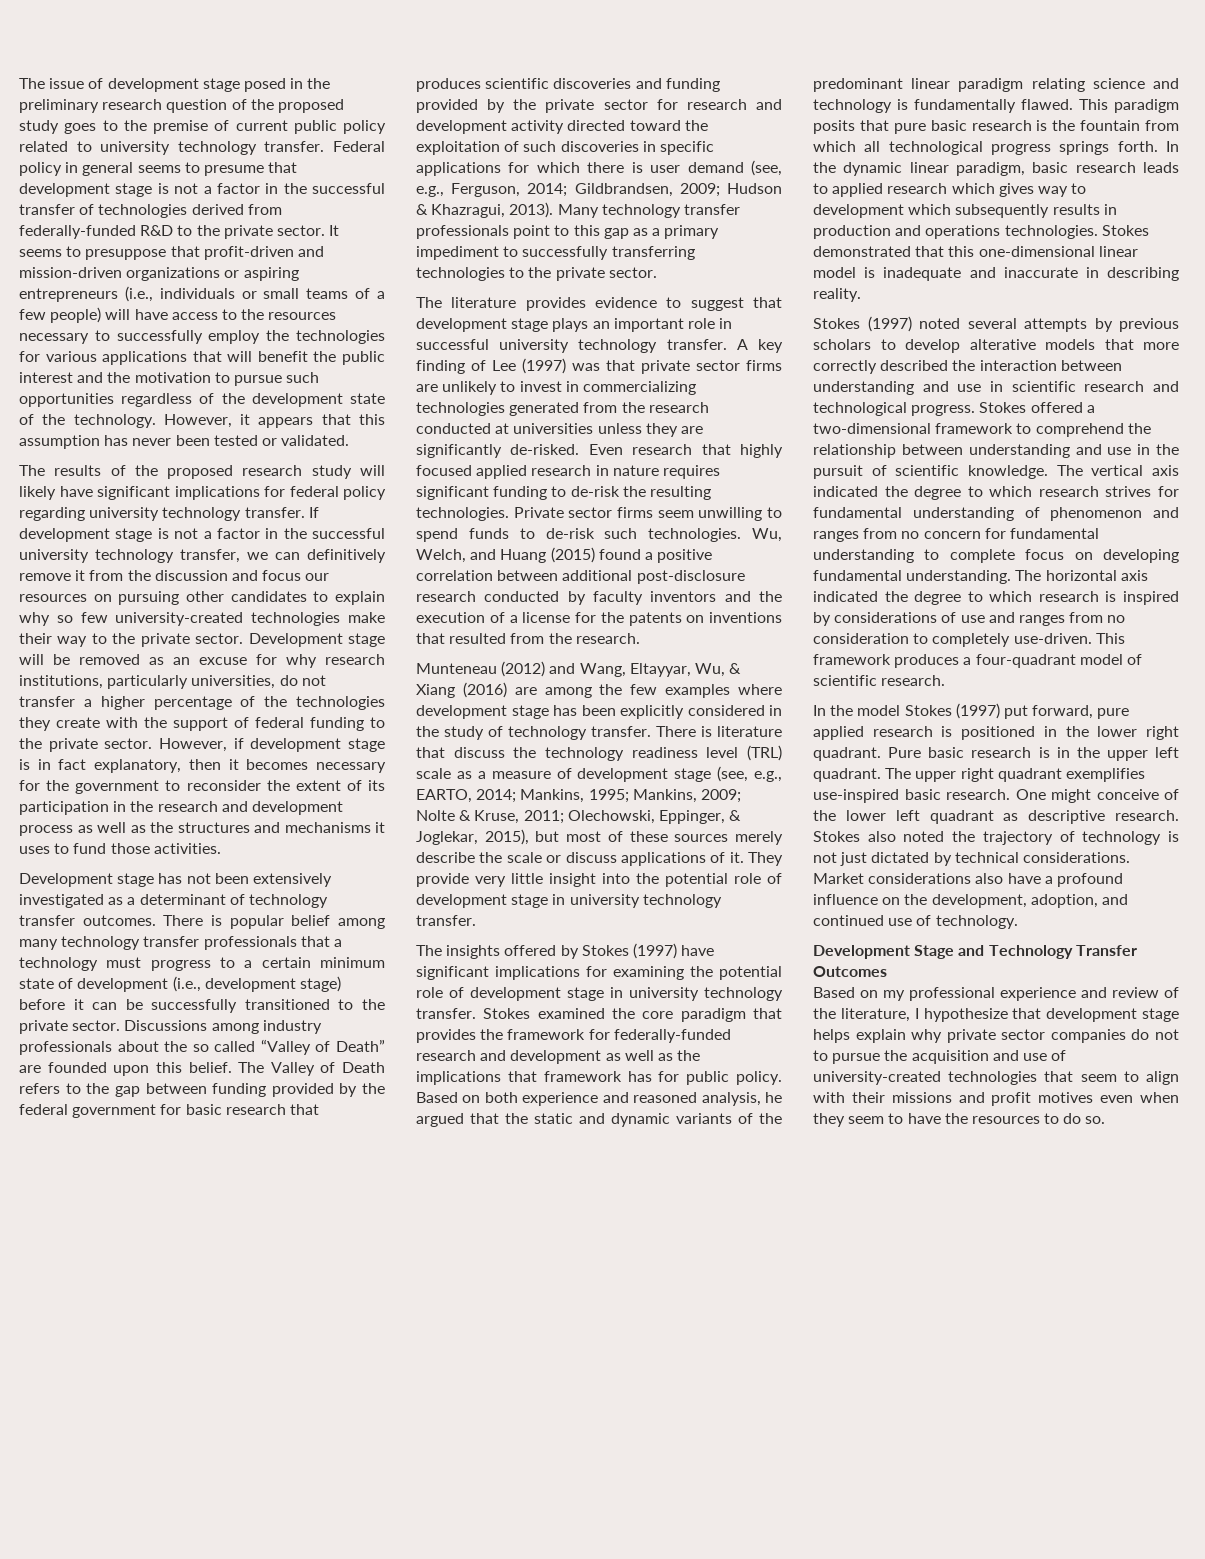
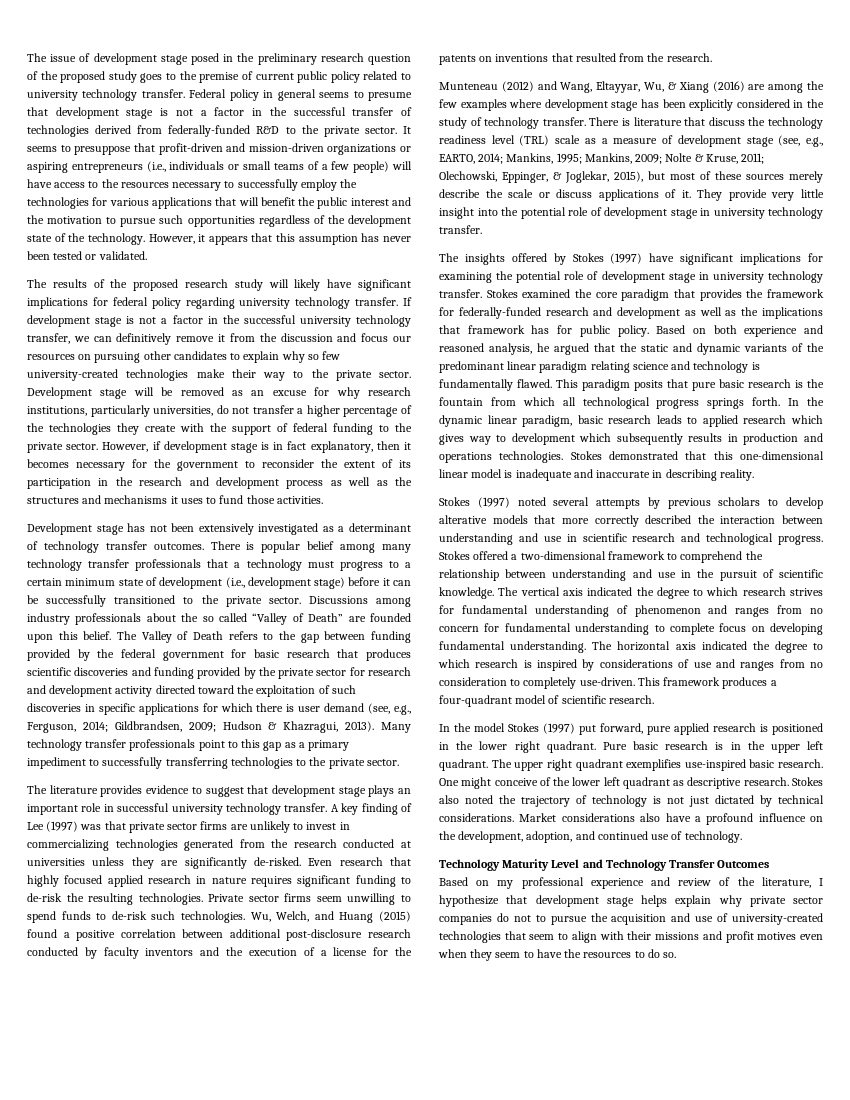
[813,945,955,959] Development Stage -> [439,859,580,871] Technology Maturity Level

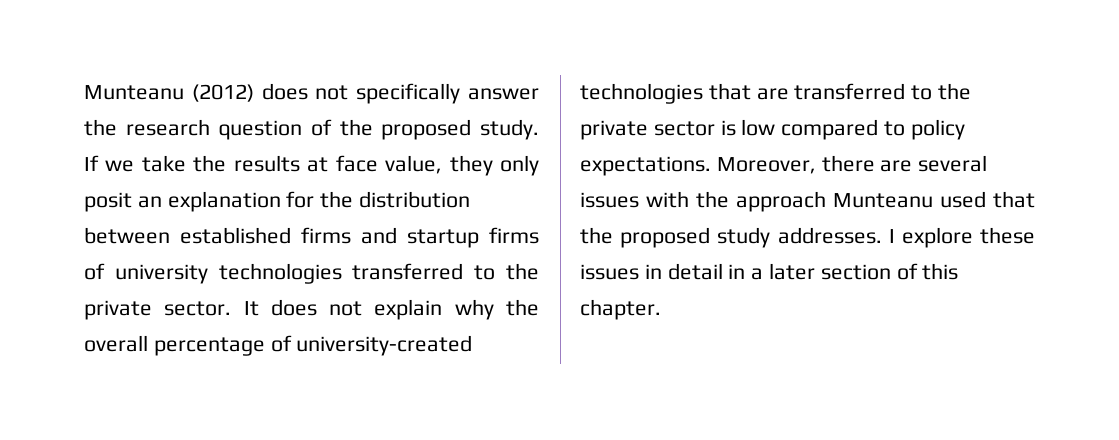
[27,53,317,65] The issue of development stage posed in the preliminary -> [84,83,539,104] [84,119,117,136] Munteanu (2012) does not specifically answer the
[108,71,412,83] [27,89,412,101] [27,107,412,119] [27,125,280,137] study goes to the premise of current public policy related to university technology transfer. Federal policy in general seems to presume that development stage is not a factor in the successful transfer of technologies derived from federally-funded R&D -> [480,119,539,140] [84,155,539,176] [84,191,471,212] [84,227,539,248] [84,263,464,284] study. If we take the results at face value, they only posit an explanation for the distribution between established firms and startup firms of university technologies transferred
[27,143,411,155] [27,161,412,173] [27,179,358,191] [27,197,411,209] [27,215,411,227] [27,233,411,245] [27,251,147,260] [27,279,412,291] [27,297,412,309] [27,315,411,327] [27,333,411,345] [27,351,341,363] [27,369,411,381] [27,387,411,399] [27,405,412,417] [27,423,412,435] [27,441,412,453] [27,459,411,471] [27,477,412,489] [27,495,323,504] [27,523,411,535] [27,541,411,553] [27,559,411,571] [27,577,412,589] [27,595,411,607] [27,613,411,625] [27,631,412,643] [27,649,411,661] [27,667,411,679] [27,685,356,697] [27,703,411,715] [27,721,411,733] [27,739,350,751] [27,757,399,769] [27,785,411,797] [27,803,412,815] [27,821,350,833] [27,839,411,851] [27,857,411,869] [27,875,411,887] [27,893,411,905] [27,911,411,923] [27,929,411,941] [27,947,412,959] [439,53,712,65] [439,81,824,93] [439,99,824,111] [439,117,823,129] [439,135,823,147] [439,153,765,164] [439,171,823,183] [439,189,824,201] [439,207,823,219] [439,225,482,234] [439,253,823,265] [439,271,823,283] [439,289,824,301] [439,307,823,319] [439,325,823,337] [439,343,824,355] [439,361,760,373] [439,379,824,391] [439,397,825,409] [439,415,823,427] [439,433,823,445] [439,451,824,463] [439,469,754,481] [439,497,823,509] [439,515,823,527] [439,533,823,545] [439,551,763,563] [439,569,823,581] [439,587,823,599] [439,605,823,617] [439,623,823,635] [439,641,823,653] [438,659,824,671] [439,677,777,689] [439,695,654,707] [439,723,823,735] [439,741,823,753] [439,759,823,771] [439,777,823,789] [439,795,824,807] [439,813,823,825] [439,831,742,843] [439,859,770,871] [439,877,823,889] [439,895,823,907] [439,913,823,925] [439,931,823,943] [438,949,677,961] seems to presuppose that profit-driven and mission-driven organizations or aspiring entrepreneurs (i.e., individuals or small teams of a few people) will have access to the resources necessary to successfully employ the technologies for various applications that will benefit the public interest and the motivation to pursue such opportunities regardless of the development state of the technology. However, it appears that this assumption has never been tested or validated. // The results of the proposed research study will likely have significant implications for federal policy regarding university technology transfer. If development stage is not a factor in the successful university technology transfer, we can definitively remove it from the discussion and focus our resources on pursuing other candidates to explain why so few university-created technologies make their way to the private sector. Development stage will be removed as an excuse for why research institutions, particularly universities, do not transfer a higher percentage of the technologies they create with the support of federal funding to the private sector. However, if development stage is in fact explanatory, then it becomes necessary for the government to reconsider the extent of its participation in the research and development process as well as the structures and mechanisms it uses to fund those activities. // Development stage has not been extensively investigated as a determinant of technology transfer outcomes. There is popular belief among many technology transfer professionals that a technology must progress to a certain minimum state of development (i.e., development stage) before it can be successfully transitioned to the private sector. Discussions among industry professionals about the so called “Valley of Death” are founded upon this belief. The Valley of Death refers to the gap between funding provided by the federal government for basic research that produces scientific discoveries and funding provided by the private sector for research and development activity directed toward the exploitation of such discoveries in specific applications for which there is user demand (see, e.g., Ferguson, 2014; Gildbrandsen, 2009; Hudson & Khazragui, 2013). Many technology transfer professionals point to this gap as a primary impediment to successfully transferring technologies to the private sector. // The literature provides evidence to suggest that development stage plays an important role in successful university technology transfer. A key finding of Lee (1997) was that private sector firms are unlikely to invest in commercializing technologies generated from the research conducted at universities unless they are significantly de-risked. Even research that highly focused applied research in nature requires significant funding to de-risk the resulting technologies. Private sector firms seem unwilling to spend funds to de-risk such technologies. Wu, Welch, and Huang (2015) found a positive correlation between additional post-disclosure research conducted by faculty inventors and the execution of a license for the patents on inventions that resulted from the research. // Munteneau (2012) and Wang, Eltayyar, Wu, & Xiang (2016) are among the few examples where development stage has been explicitly considered in the study of technology transfer. There is literature that discuss the technology readiness level (TRL) scale as a measure of development stage (see, e.g., EARTO, 2014; Mankins, 1995; Mankins, 2009; Nolte & Kruse, 2011; Olechowski, Eppinger, & Joglekar, 2015), but most of these sources merely describe the scale or discuss applications of it. They provide very little insight into the potential role of development stage in university technology transfer. // The insights offered by Stokes (1997) have significant implications for examining the potential role of development stage in university technology transfer. Stokes examined the core paradigm that provides the framework for federally-funded research and development as well as the implications that framework has for public policy. Based on both experience and reasoned analysis, he argued that the static and dynamic variants of the predominant linear paradigm relating science and technology is fundamentally flawed. This paradigm posits that pure basic research is the fountain from which all technological progress springs forth. In the dynamic linear paradigm, basic research leads to applied research which gives way to development which subsequently results in production and operations technologies. Stokes demonstrated that this one-dimensional linear model is inadequate and inaccurate in describing reality. // Stokes (1997) noted several attempts by previous scholars to develop alterative models that more correctly described the interaction between understanding and use in scientific research and technological progress. Stokes offered a two-dimensional framework to comprehend the relationship between understanding and use in the pursuit of scientific knowledge. The vertical axis indicated the degree to which research strives for fundamental understanding of phenomenon and ranges from no concern for fundamental understanding to complete focus on developing fundamental understanding. The horizontal axis indicated the degree to which research is inspired by considerations of use and ranges from no consideration to completely use-driven. This framework produces a four-quadrant model of scientific research. // In the model Stokes (1997) put forward, pure applied research is positioned in the lower right quadrant. Pure basic research is in the upper left quadrant. The upper right quadrant exemplifies use-inspired basic research. One might conceive of the lower left quadrant as descriptive research. Stokes also noted the trajectory of technology is not just dictated by technical considerations. Market considerations also have a profound influence on the development, adoption, and continued use of technology. // Technology Maturity Level and Technology Transfer Outcomes // Based on my professional experience and review of the literature, I hypothesize that development stage helps explain why private sector companies do not to pursue the acquisition and use of university-created technologies that seem to align with their missions and profit motives even when they seem to have the resources to do so. -> [270,299,539,320] [84,335,473,356] [580,83,972,104] [580,119,965,140] [580,155,988,176] [580,191,1035,212] [580,227,1035,248] [580,263,959,280] [580,299,661,320] does not explain why the overall percentage of university-created technologies that are transferred to the private sector is low compared to policy expectations. Moreover, there are several issues with the approach Munteanu used that the proposed study addresses. I explore these issues in detail in a later section of this chapter.

